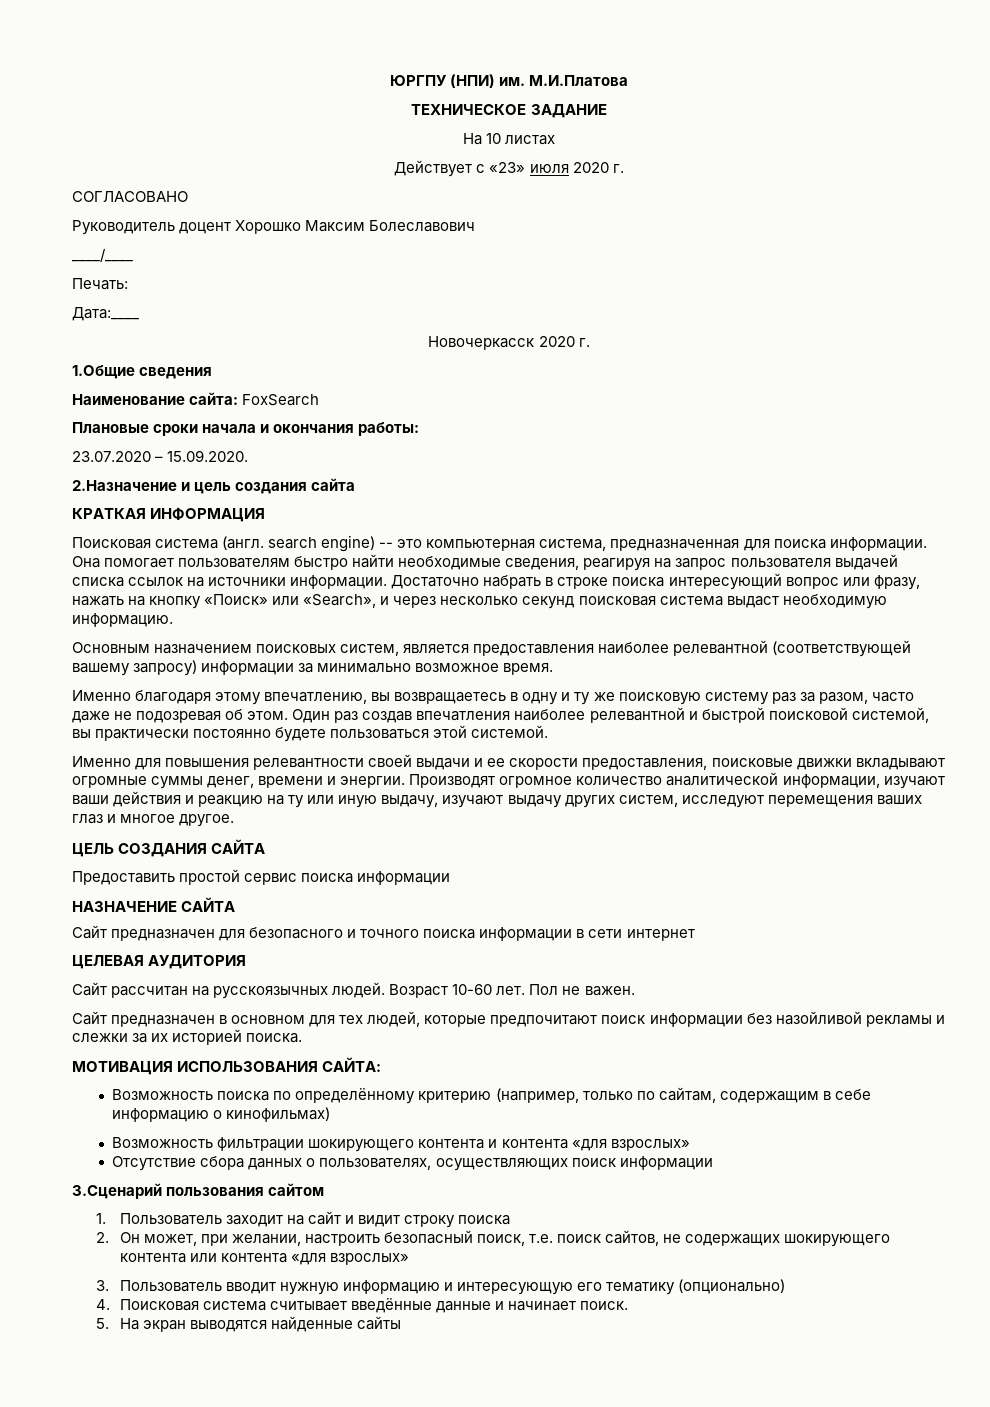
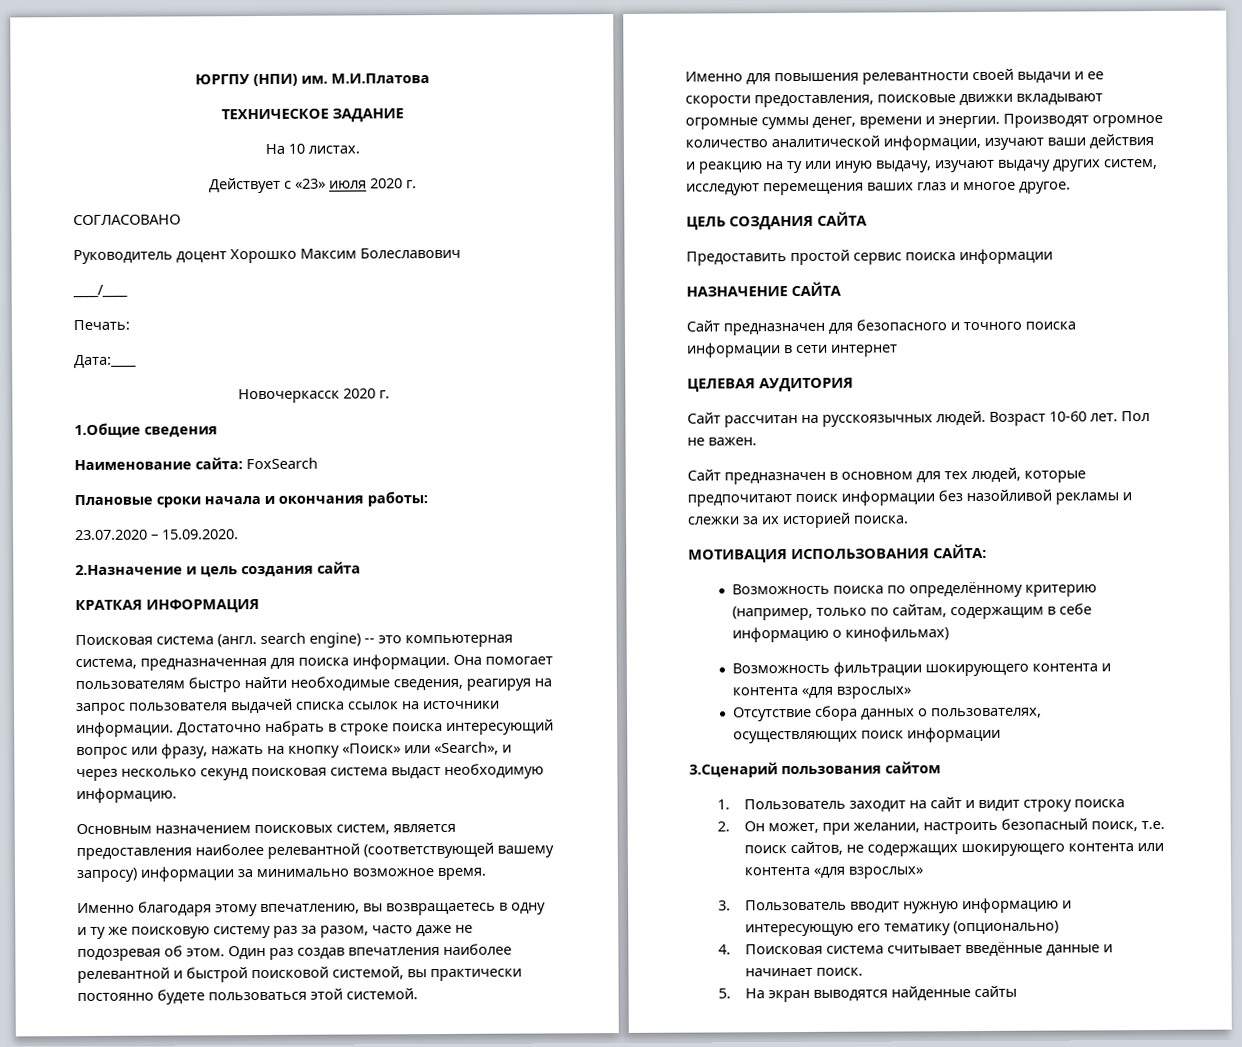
[505,135,556,145] листах -> [307,145,360,154] листах.

